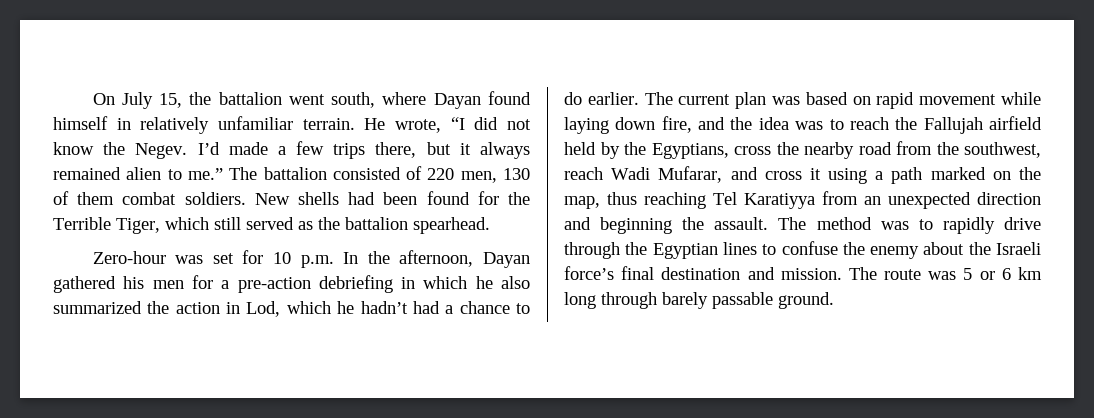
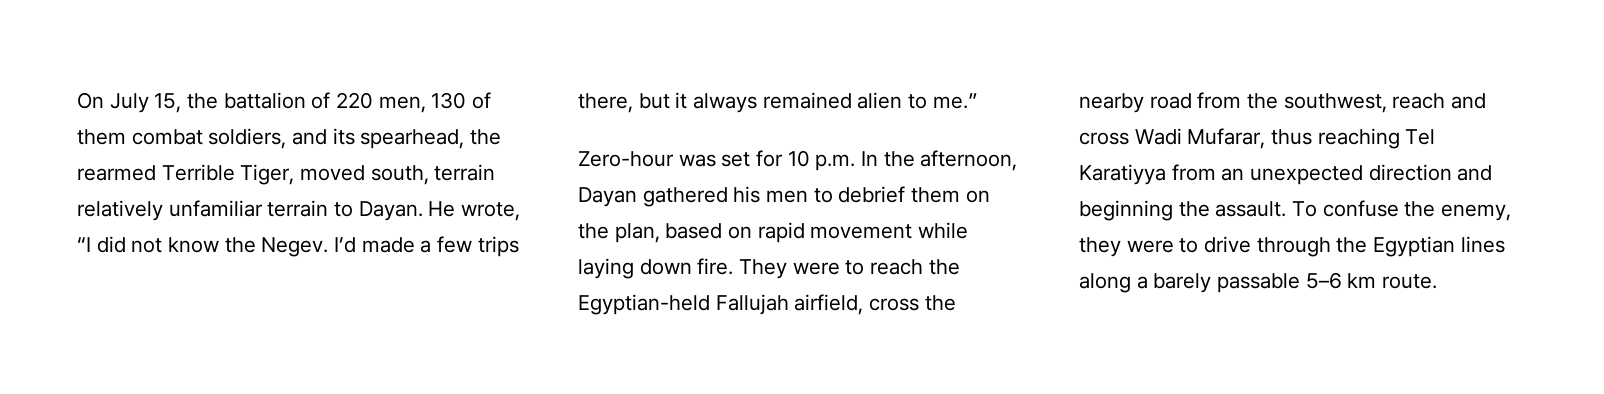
[288,91,532,109] [53,116,355,134] went south, where Dayan found himself in relatively unfamiliar terrain. -> [311,92,492,113] [77,128,502,149] [77,164,496,185] [77,200,423,221] of 220 men, 130 of them combat soldiers, and its spearhead, the rearmed Terrible Tiger, moved south, terrain relatively unfamiliar terrain to Dayan.
[229,166,530,183] [53,191,530,205] [53,217,490,234] The battalion consisted of 220 men, 130 of them combat soldiers. New shells had been found for the Terrible Tiger, which still served as the battalion spearhead. -> (977, 101) none
[191,275,530,293] [53,301,531,317] [564,92,800,109] for a pre-action debriefing in which he also summarized the action in Lod, which he hadn’t had a chance to do earlier. The current plan was -> [813,186,990,203] [578,223,660,243] to debrief them on the plan,
[661,116,1042,134] [564,142,729,159] fire, and the idea was to reach the Fallujah airfield held by the Egyptians, -> [697,258,960,279] [578,294,864,315] fire. They were to reach the Egyptian-held Fallujah airfield,
[611,166,1041,184] [564,196,600,209] Wadi Mufarar, and cross it using a path marked on the map, -> [1451,93,1487,109] [1079,128,1266,149] and cross Wadi Mufarar,
[778,217,995,234] The method was to rapidly -> [1292,200,1512,221] [1079,237,1199,257] To confuse the enemy, they were to
[762,241,1041,259] [564,266,1042,280] [564,292,834,309] to confuse the enemy about the Israeli force’s final destination and mission. The route was 5 or 6 km long through barely passable ground. -> [1079,272,1438,293] along a barely passable 5–6 km route.

